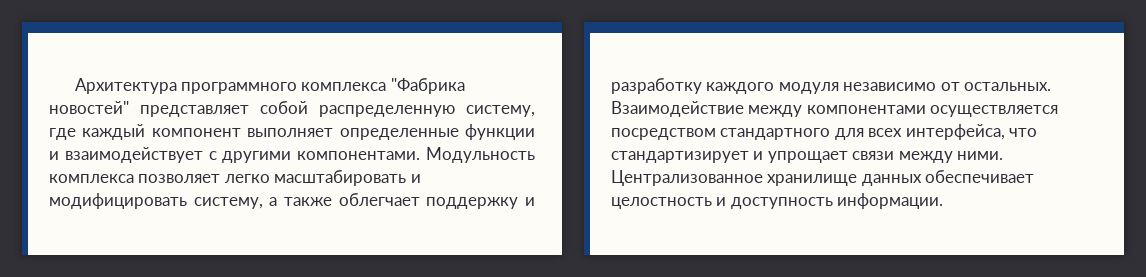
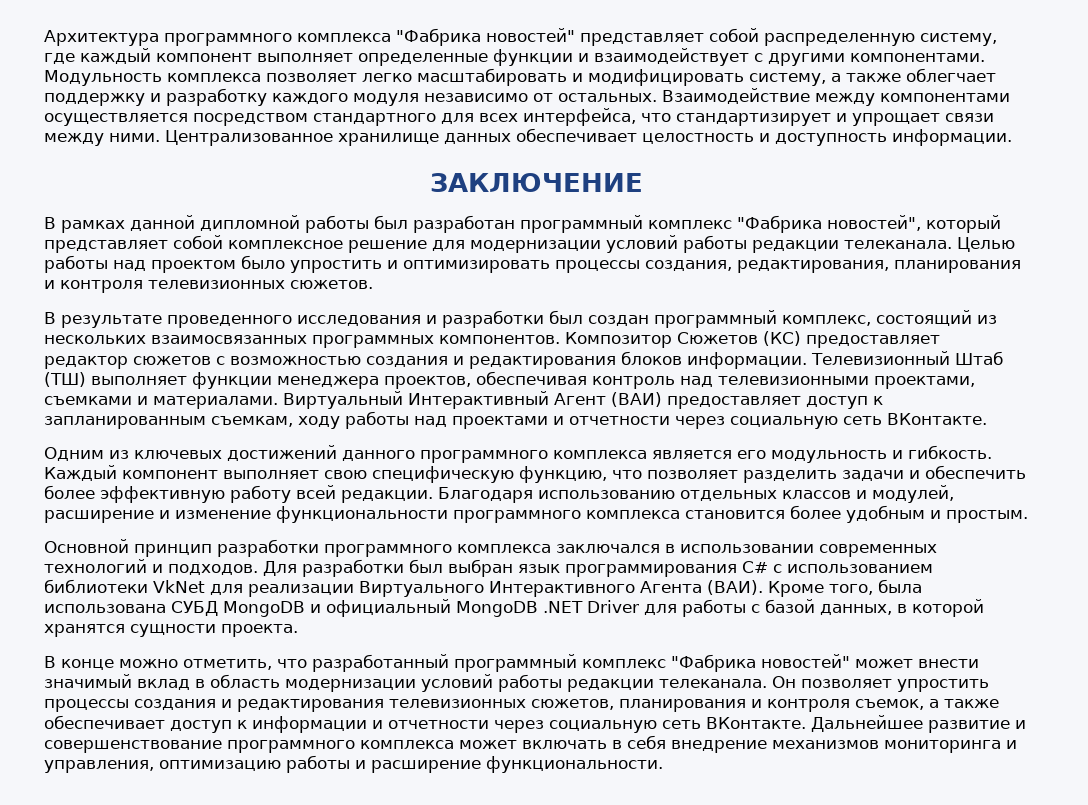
(944, 201) none -> [429,173,643,192] [44,215,1001,233] [44,235,1015,253] [44,255,1021,273] [44,280,373,293] [44,310,997,328] [44,331,940,348] [44,351,1003,369] [44,371,975,389] [44,391,883,409] [44,411,987,429] [44,445,992,463] [44,465,1026,483] [44,485,954,503] [44,505,1028,523] [44,539,937,557] [44,559,933,577] [44,579,922,597] [44,599,984,617] [44,624,298,637] [44,654,979,672] [44,674,989,692] [44,699,999,712] [44,715,1026,733] [44,735,1017,753] [44,755,663,773] // ЗАКЛЮЧЕНИЕ // В рамках данной дипломной работы был разработан программный комплекс "Фабрика новостей", который представляет собой комплексное решение для модернизации условий работы редакции телеканала. Целью работы над проектом было упростить и оптимизировать процессы создания, редактирования, планирования и контроля телевизионных сюжетов. // В результате проведенного исследования и разработки был создан программный комплекс, состоящий из нескольких взаимосвязанных программных компонентов. Композитор Сюжетов (КС) предоставляет редактор сюжетов с возможностью создания и редактирования блоков информации. Телевизионный Штаб (ТШ) выполняет функции менеджера проектов, обеспечивая контроль над телевизионными проектами, съемками и материалами. Виртуальный Интерактивный Агент (ВАИ) предоставляет доступ к запланированным съемкам, ходу работы над проектами и отчетности через социальную сеть ВКонтакте. // Одним из ключевых достижений данного программного комплекса является его модульность и гибкость. Каждый компонент выполняет свою специфическую функцию, что позволяет разделить задачи и обеспечить более эффективную работу всей редакции. Благодаря использованию отдельных классов и модулей, расширение и изменение функциональности программного комплекса становится более удобным и простым. // Основной принцип разработки программного комплекса заключался в использовании современных технологий и подходов. Для разработки был выбран язык программирования C# с использованием библиотеки VkNet для реализации Виртуального Интерактивного Агента (ВАИ). Кроме того, была использована СУБД MongoDB и официальный MongoDB .NET Driver для работы с базой данных, в которой хранятся сущности проекта. // В конце можно отметить, что разработанный программный комплекс "Фабрика новостей" может внести значимый вклад в область модернизации условий работы редакции телеканала. Он позволяет упростить процессы создания и редактирования телевизионных сюжетов, планирования и контроля съемок, а также обеспечивает доступ к информации и отчетности через социальную сеть ВКонтакте. Дальнейшее развитие и совершенствование программного комплекса может включать в себя внедрение механизмов мониторинга и управления, оптимизацию работы и расширение функциональности.

